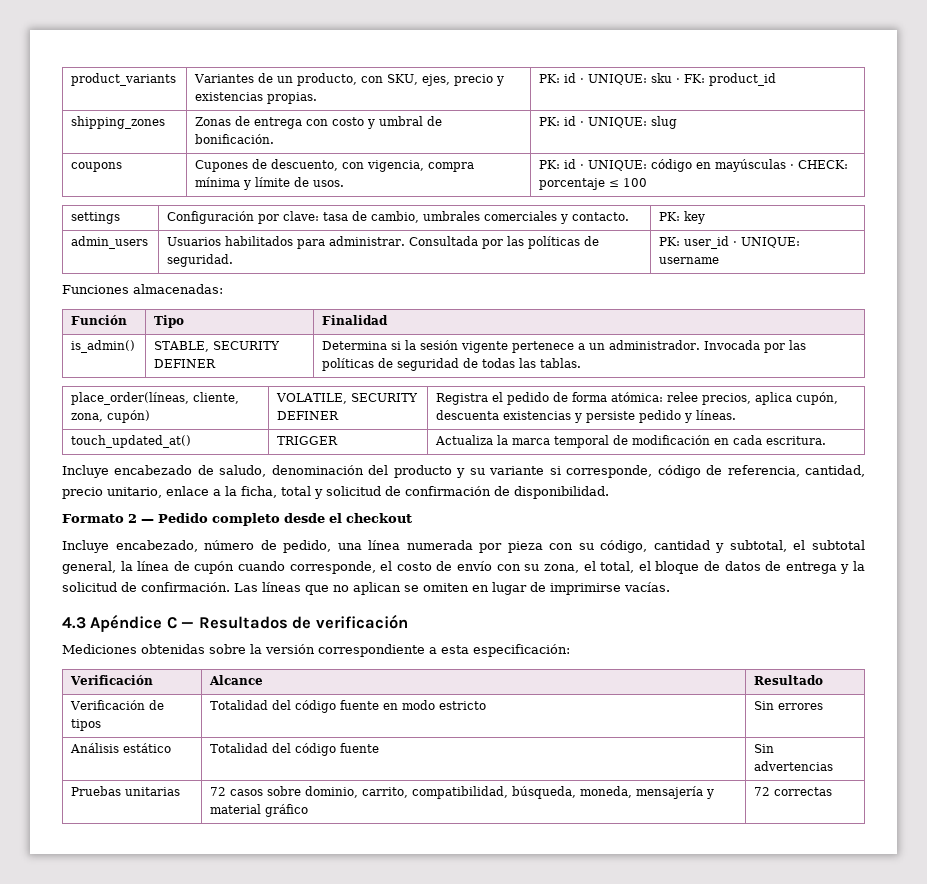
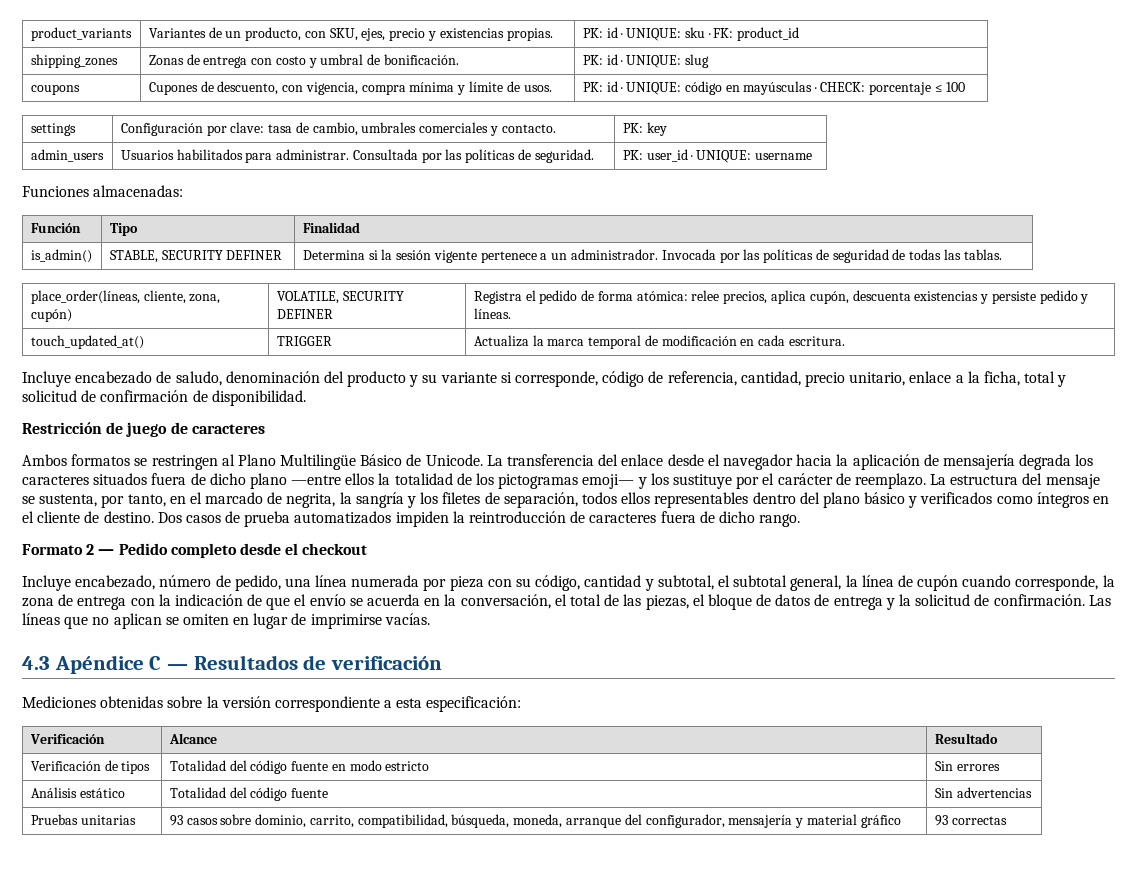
(609, 492) none -> [22,422,265,437] [22,454,1094,470] [22,473,1100,489] [22,492,1109,508] [22,511,801,527] // Restricción de juego de caracteres // Ambos formatos se restringen al Plano Multilingüe Básico de Unicode. La transferencia del enlace desde el navegador hacia la aplicación de mensajería degrada los caracteres situados fuera de dicho plano —entre ellos la totalidad de los pictogramas emoji— y los sustituye por el carácter de reemplazo. La estructura del mensaje se sustenta, por tanto, en el marcado de negrita, la sangría y los filetes de separación, todos ellos representables dentro del plano básico y verificados como íntegros en el cliente de destino. Dos casos de prueba automatizados impiden la reintroducción de caracteres fuera de dicho rango.
[380,561,635,573] el costo de envío con su zona, el total, -> [1102,575,1115,587] [22,594,689,610] la zona de entrega con la indicación de que el envío se acuerda en la conversación, el total de las piezas,
[210,787,227,796] 72 -> [169,815,183,826] 93
(633, 792) none -> [566,814,725,828] arranque del configurador,
[754,787,771,796] 72 -> [934,815,948,826] 93

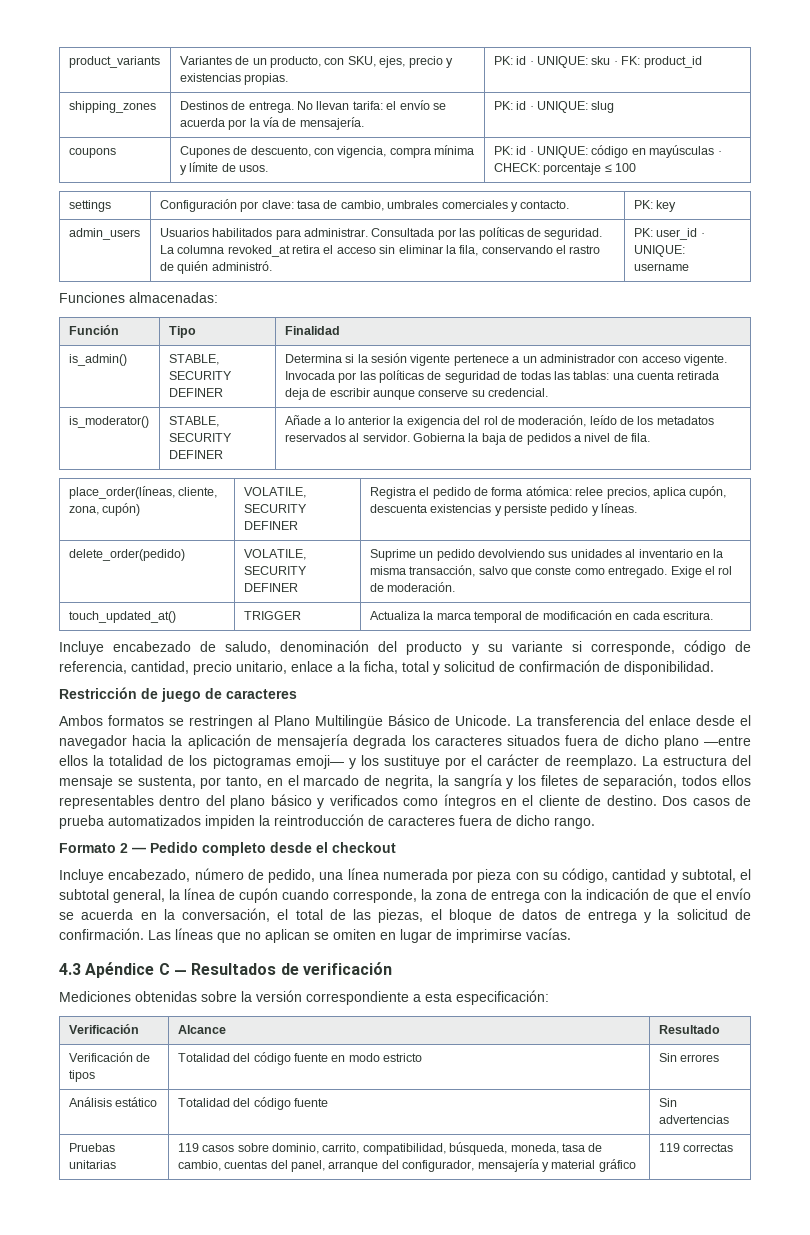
[148,54,460,68] Zonas de entrega con costo y umbral de bonificación. -> [179,100,446,113] [179,117,364,130] Destinos de entrega. No llevan tarifa: el envío se acuerda por la vía de mensajería.
(594, 156) none -> [159,245,601,257] [159,261,272,274] La columna revoked_at retira el acceso sin eliminar la fila, conservando el rastro de quién administró.
[571,249,659,260] administrador. -> [539,354,728,366] administrador con acceso vigente.
[963,249,1002,260] tablas. -> [573,371,720,380] [284,388,549,400] [68,416,149,428] [168,416,219,427] [168,433,232,442] [168,450,223,459] [284,415,714,428] [284,433,651,445] tablas: una cuenta retirada deja de escribir aunque conserve su credencial. // is_moderator() | STABLE, SECURITY DEFINER | Añade a lo anterior la exigencia del rol de moderación, leído de los metadatos reservados al servidor. Gobierna la baja de pedidos a nivel de fila.
(511, 313) none -> [68,549,185,561] [243,549,306,560] [243,566,307,575] [243,583,298,592] [369,549,724,561] [369,565,733,578] [369,582,456,592] // delete_order(pedido) | VOLATILE, SECURITY DEFINER | Suprime un pedido devolviendo sus unidades al inventario en la misma transacción, salvo que conste como entregado. Exige el rol de moderación.
[169,815,183,826] 93 -> [177,1143,199,1152] 119
(563, 821) none -> [561,1143,603,1152] [177,1160,326,1172] tasa de cambio, cuentas del panel,
[934,815,948,826] 93 -> [658,1143,680,1152] 119

